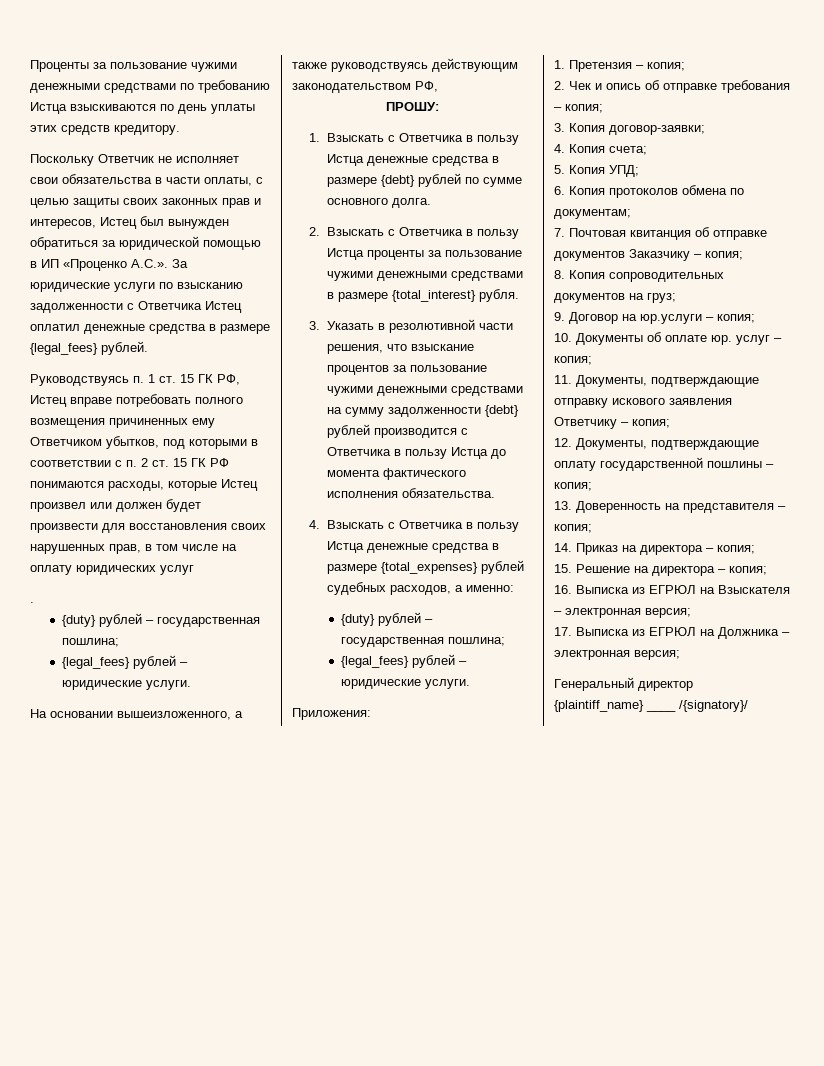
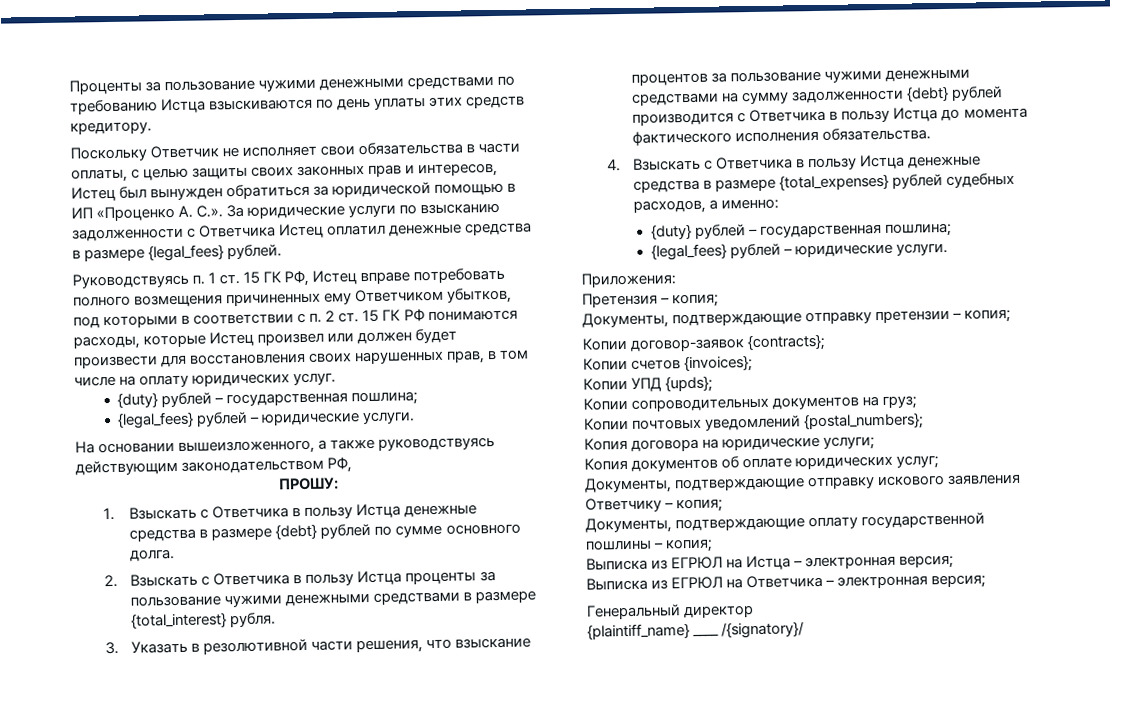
[131,259,168,268] А.С.». -> [178,205,224,218] А. С.».
[160,565,194,575] [30,602,34,603] услуг // . -> [293,372,337,386] услуг.
[554,60,565,69] 1. -> (677, 280) none
[554,80,790,93] [554,104,603,113] [554,123,705,135] [554,144,647,155] [554,165,639,177] [554,185,744,198] [554,209,631,219] [554,227,767,240] [554,249,743,261] [554,270,724,282] [554,293,676,303] [554,312,755,324] [554,332,782,345] [554,356,592,365] [554,375,572,384] 2. Чек и опись об отправке требования – копия; // 3. Копия договор-заявки; // 4. Копия счета; // 5. Копия УПД; // 6. Копия протоколов обмена по документам; // 7. Почтовая квитанция об отправке документов Заказчику – копия; // 8. Копия сопроводительных документов на груз; // 9. Договор на юр.услуги – копия; // 10. Документы об оплате юр. услуг – копия; // 11. -> [582,308,1012,329] [582,333,827,352] [583,355,754,373] [583,375,714,393] [583,395,918,412] [584,412,925,431] [584,436,876,452] [584,455,940,472] Документы, подтверждающие отправку претензии – копия; // Копии договор-заявок {contracts}; // Копии счетов {invoices}; // Копии УПД {upds}; // Копии сопроводительных документов на груз; // Копии почтовых уведомлений {postal_numbers}; // Копия договора на юридические услуги; // Копия документов об оплате юридических услуг; //
[554,438,572,447] 12. -> (724, 505) none
[554,501,786,513] [554,524,592,533] [554,543,755,555] [554,564,767,576] [554,585,790,594] [554,608,691,618] [554,627,779,639] 13. Доверенность на представителя – копия; // 14. Приказ на директора – копия; // 15. Решение на директора – копия; // 16. Выписка из ЕГРЮЛ на Взыскателя – электронная версия; // 17. Выписка из ЕГРЮЛ на Должника -> [586,554,955,571] [586,574,824,591] Выписка из ЕГРЮЛ на Истца – электронная версия; // Выписка из ЕГРЮЛ на Ответчика

